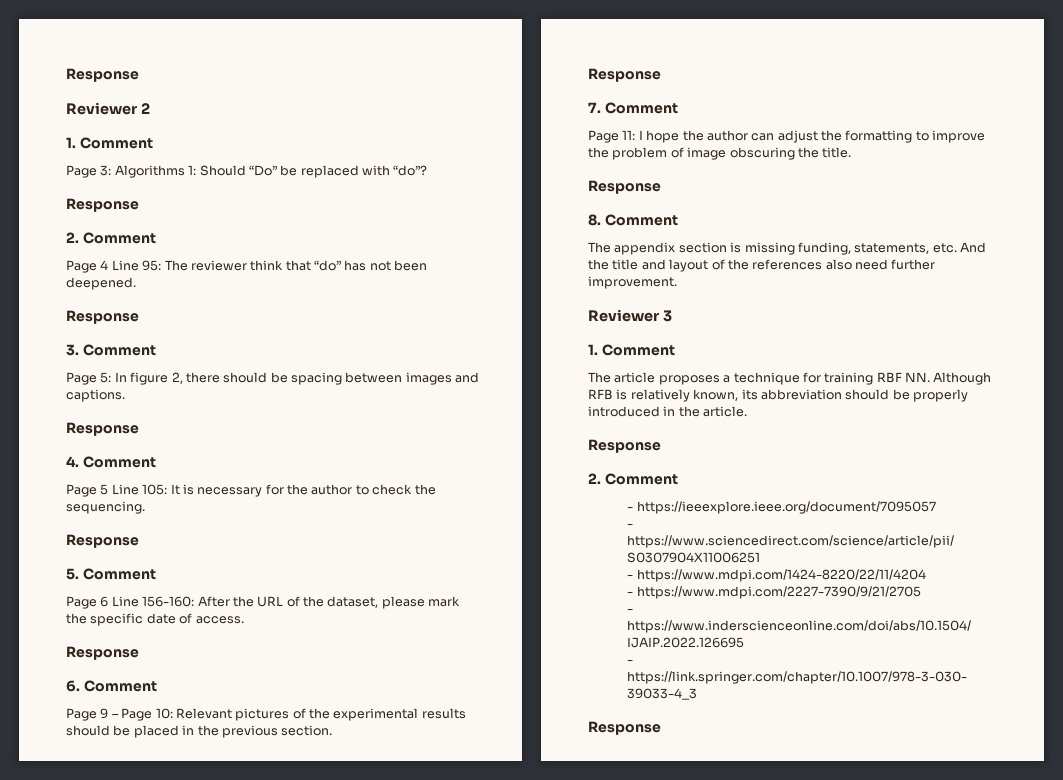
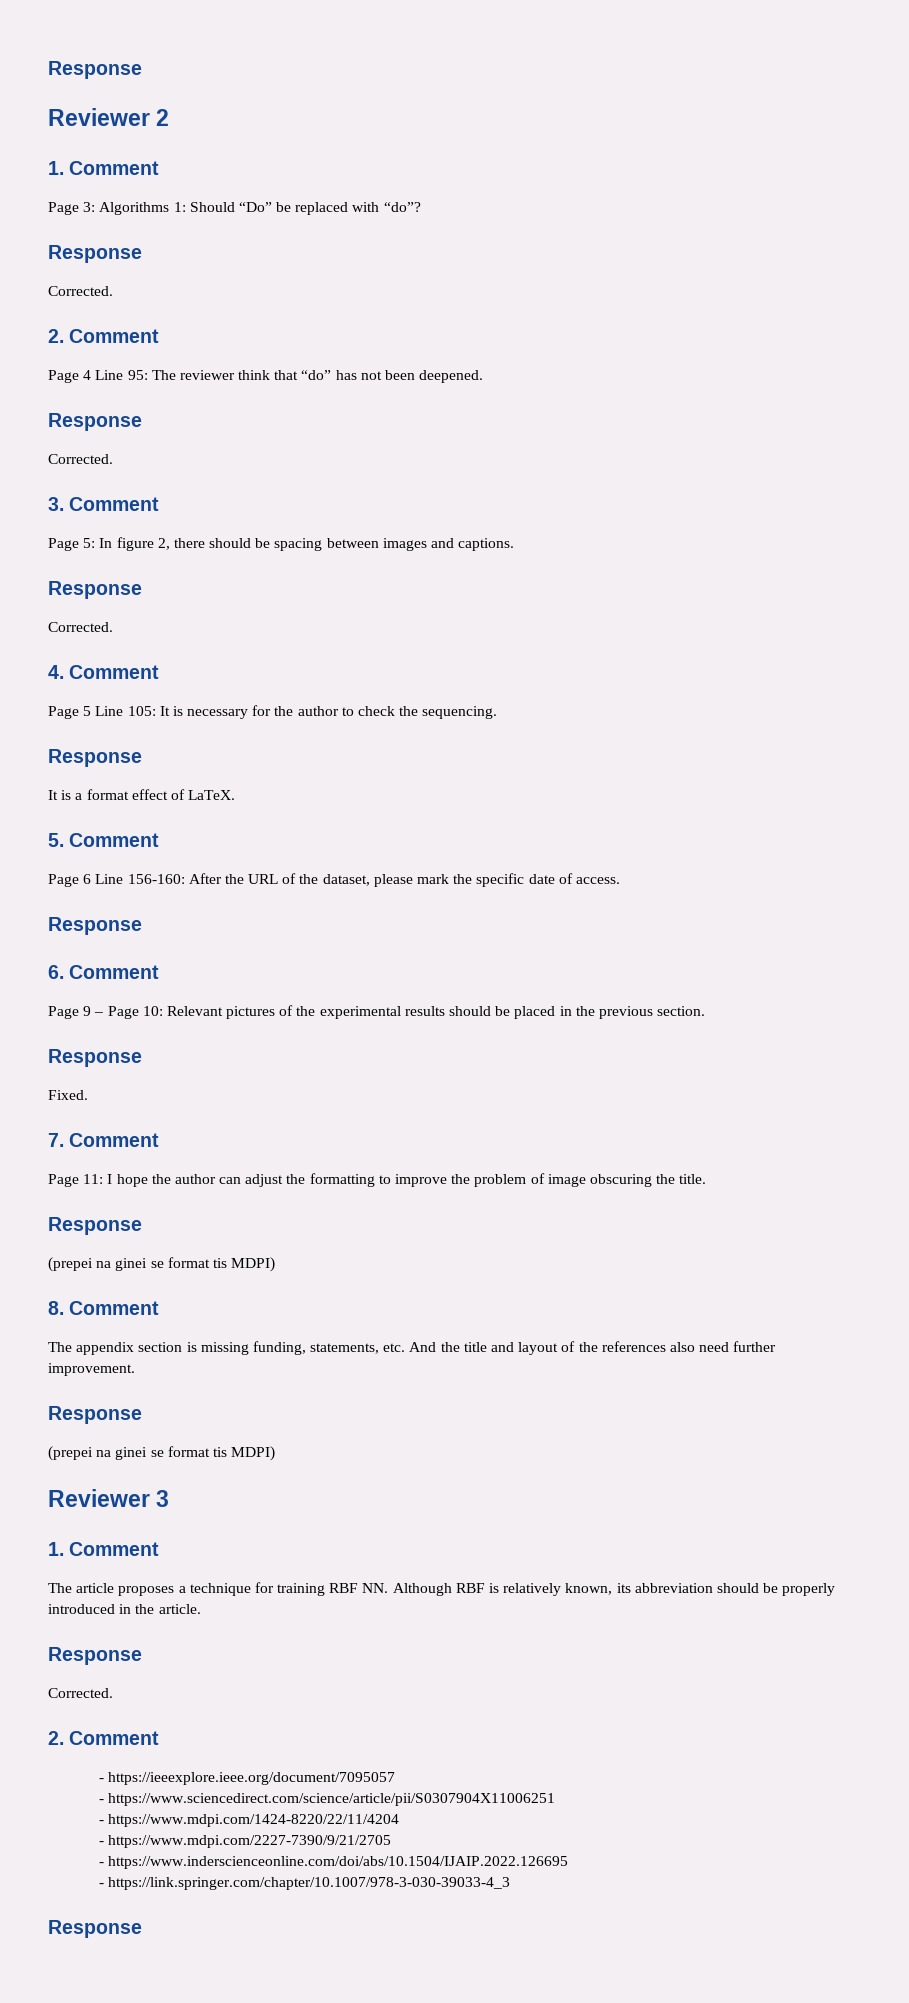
(139, 205) none -> [48,286,113,296] // Corrected.
(139, 317) none -> [48,454,113,464] // Corrected.
(139, 429) none -> [48,622,113,632] // Corrected.
(139, 541) none -> [48,789,236,800] // It is a format effect of LaTeX.
(661, 75) none -> [48,1090,88,1100] // Fixed.
(661, 187) none -> [48,1257,276,1272] // (prepei na ginei se format tis MDPI)
(677, 282) none -> [48,1406,142,1424] [48,1446,276,1461] // Response // (prepei na ginei se format tis MDPI)
[588,389,613,400] RFB -> [455,1583,485,1593] RBF
(661, 446) none -> [48,1688,113,1698] // Corrected.

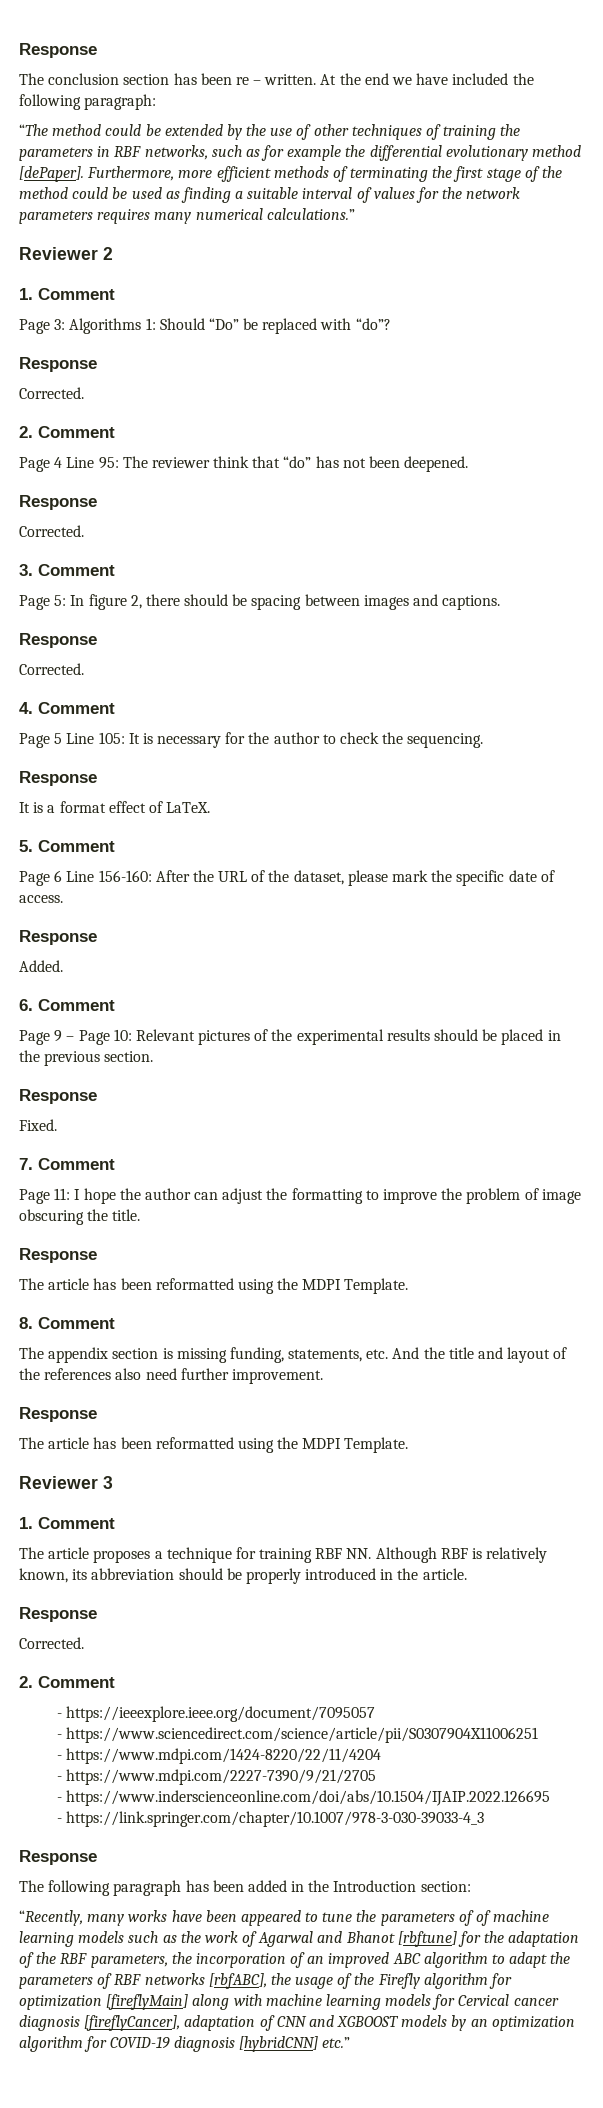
[48,61,142,79] Response -> [19,43,97,58] [19,73,534,85] [19,94,157,110] [19,124,521,140] [19,145,582,161] [19,166,563,182] [19,187,521,203] [19,208,355,224] Response // The conclusion section has been re – written. At the end we have included the following paragraph: // “The method could be extended by the use of other techniques of training the parameters in RBF networks, such as for example the differential evolutionary method [dePaper]. Furthermore, more efficient methods of terminating the first stage of the method could be used as finding a suitable interval of values for the network parameters requires many numerical calculations.”
(142, 926) none -> [19,960,63,972] // Added.
[48,1257,276,1272] (prepei na ginei se format tis MDPI) -> [19,1278,409,1294] The article has been reformatted using the MDPI Template.
[48,1446,276,1461] (prepei na ginei se format tis MDPI) -> [19,1437,409,1453] The article has been reformatted using the MDPI Template.
(142, 1929) none -> [19,1880,471,1896] [19,1910,550,1926] [19,1931,580,1947] [19,1952,571,1968] [19,1973,513,1989] [19,1994,559,2010] [19,2015,575,2031] [19,2036,350,2052] // The following paragraph has been added in the Introduction section: // “Recently, many works have been appeared to tune the parameters of of machine learning models such as the work of Agarwal and Bhanot [rbftune] for the adaptation of the RBF parameters, the incorporation of an improved ABC algorithm to adapt the parameters of RBF networks [rbfABC], the usage of the Firefly algorithm for optimization [fireflyMain] along with machine learning models for Cervical cancer diagnosis [fireflyCancer], adaptation of CNN and XGBOOST models by an optimization algorithm for COVID-19 diagnosis [hybridCNN] etc.”

